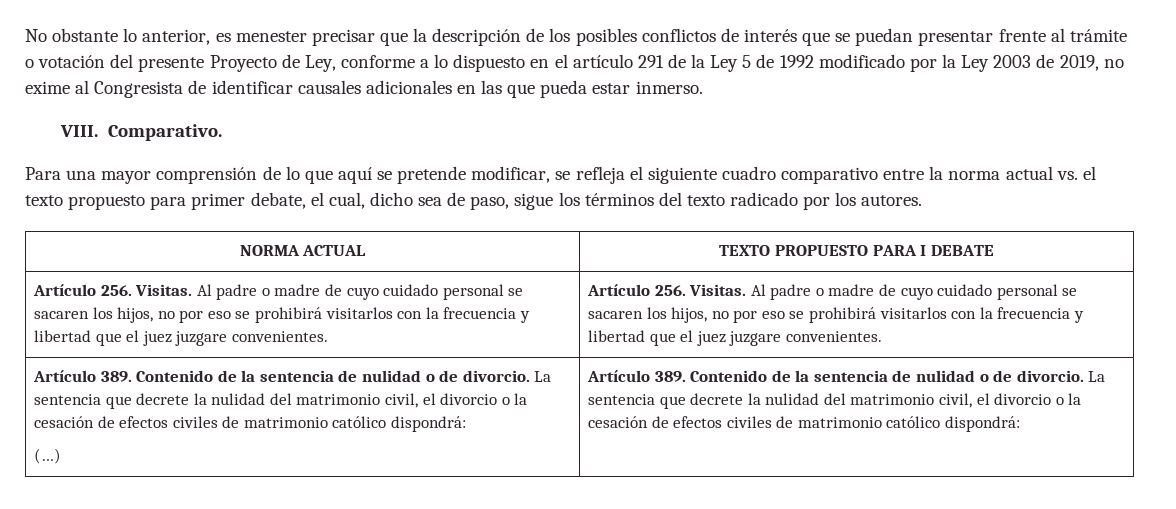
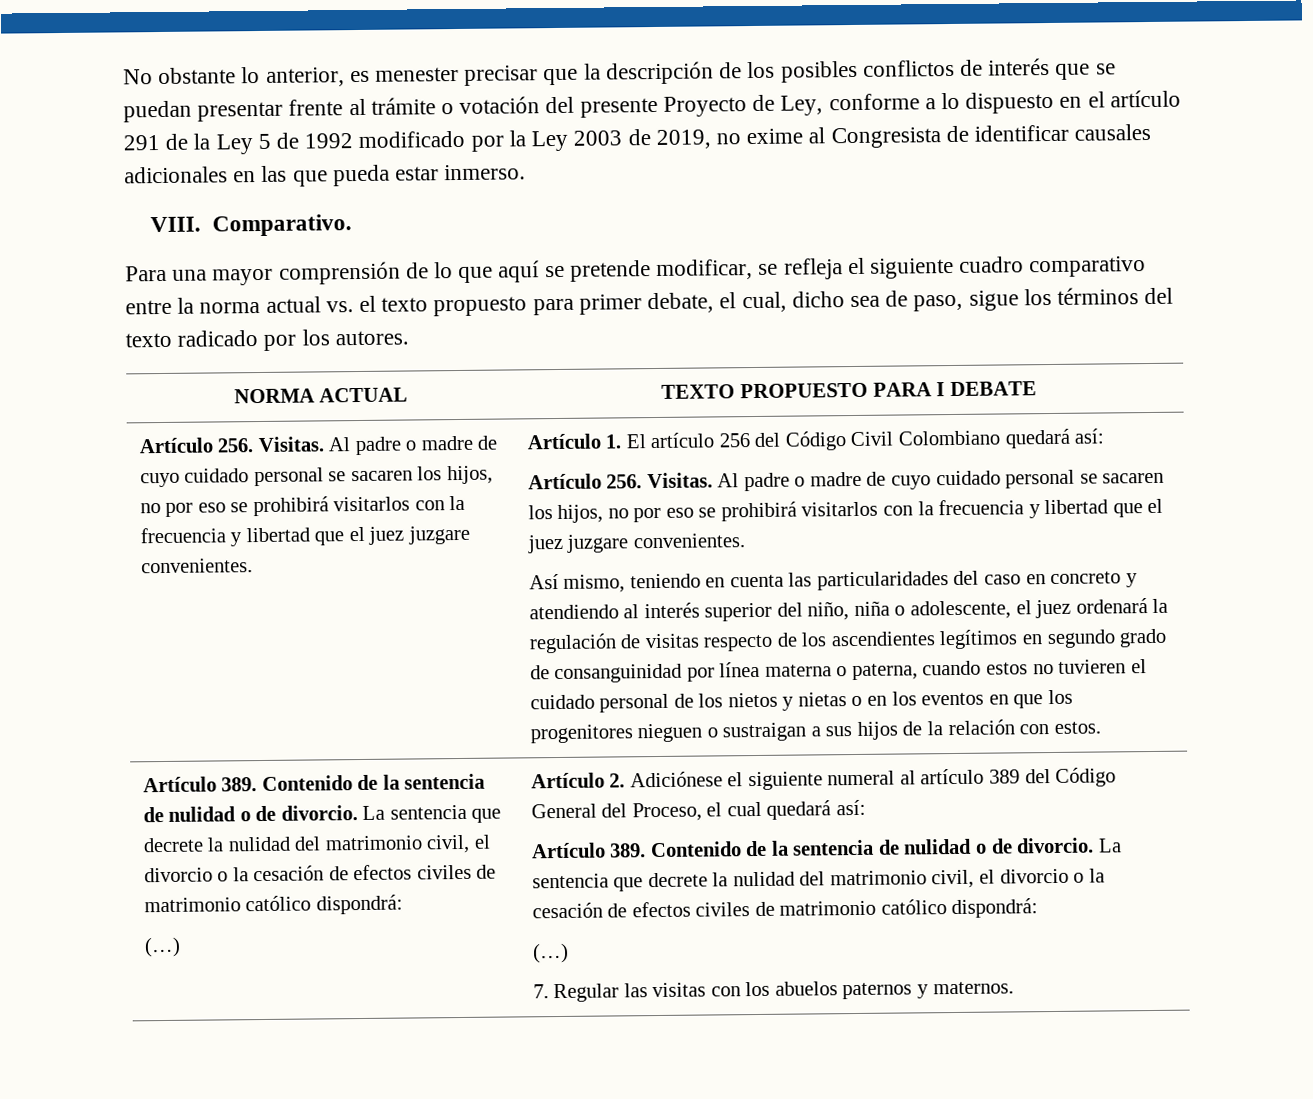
(650, 290) none -> [605,428,1105,451] [527,473,602,490] 1. El artículo 256 del Código Civil Colombiano quedará así: // Artículo
(882, 336) none -> [528,570,1138,593] [528,598,1169,622] [528,628,1168,654] [529,659,1147,684] [529,689,1073,713] [529,719,1101,744] // Así mismo, teniendo en cuenta las particularidades del caso en concreto y atendiendo al interés superior del niño, niña o adolescente, el juez ordenará la regulación de visitas respecto de los ascendientes legítimos en segundo grado de consanguinidad por línea materna o paterna, cuando estos no tuvieren el cuidado personal de los nietos y nietas o en los eventos en que los progenitores nieguen o sustraigan a sus hijos de la relación con estos.
(650, 376) none -> [609,767,1117,791] [530,799,866,822] [530,842,606,859] 2. Adiciónese el siguiente numeral al artículo 389 del Código General del Proceso, el cual quedará así: // Artículo
(1021, 424) none -> [531,942,569,964] [532,981,1014,1003] // (…) // 7. Regular las visitas con los abuelos paternos y maternos.

